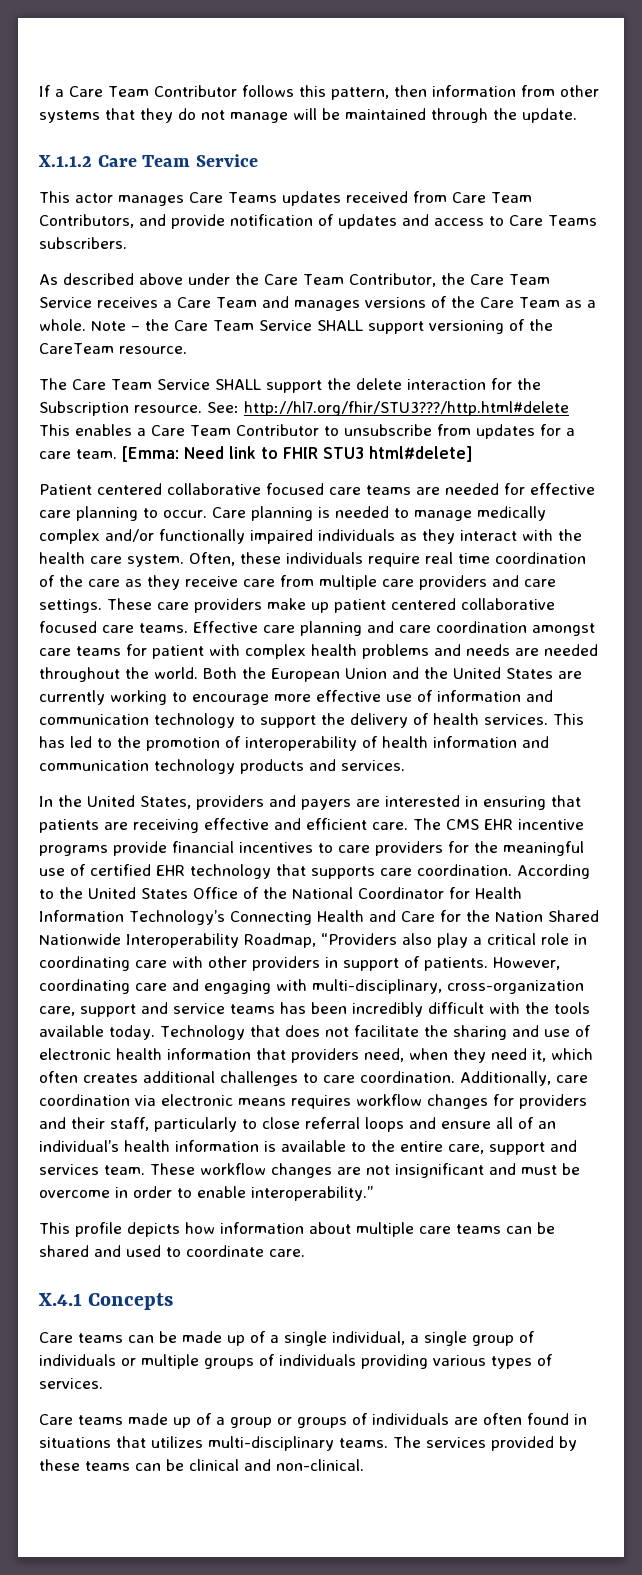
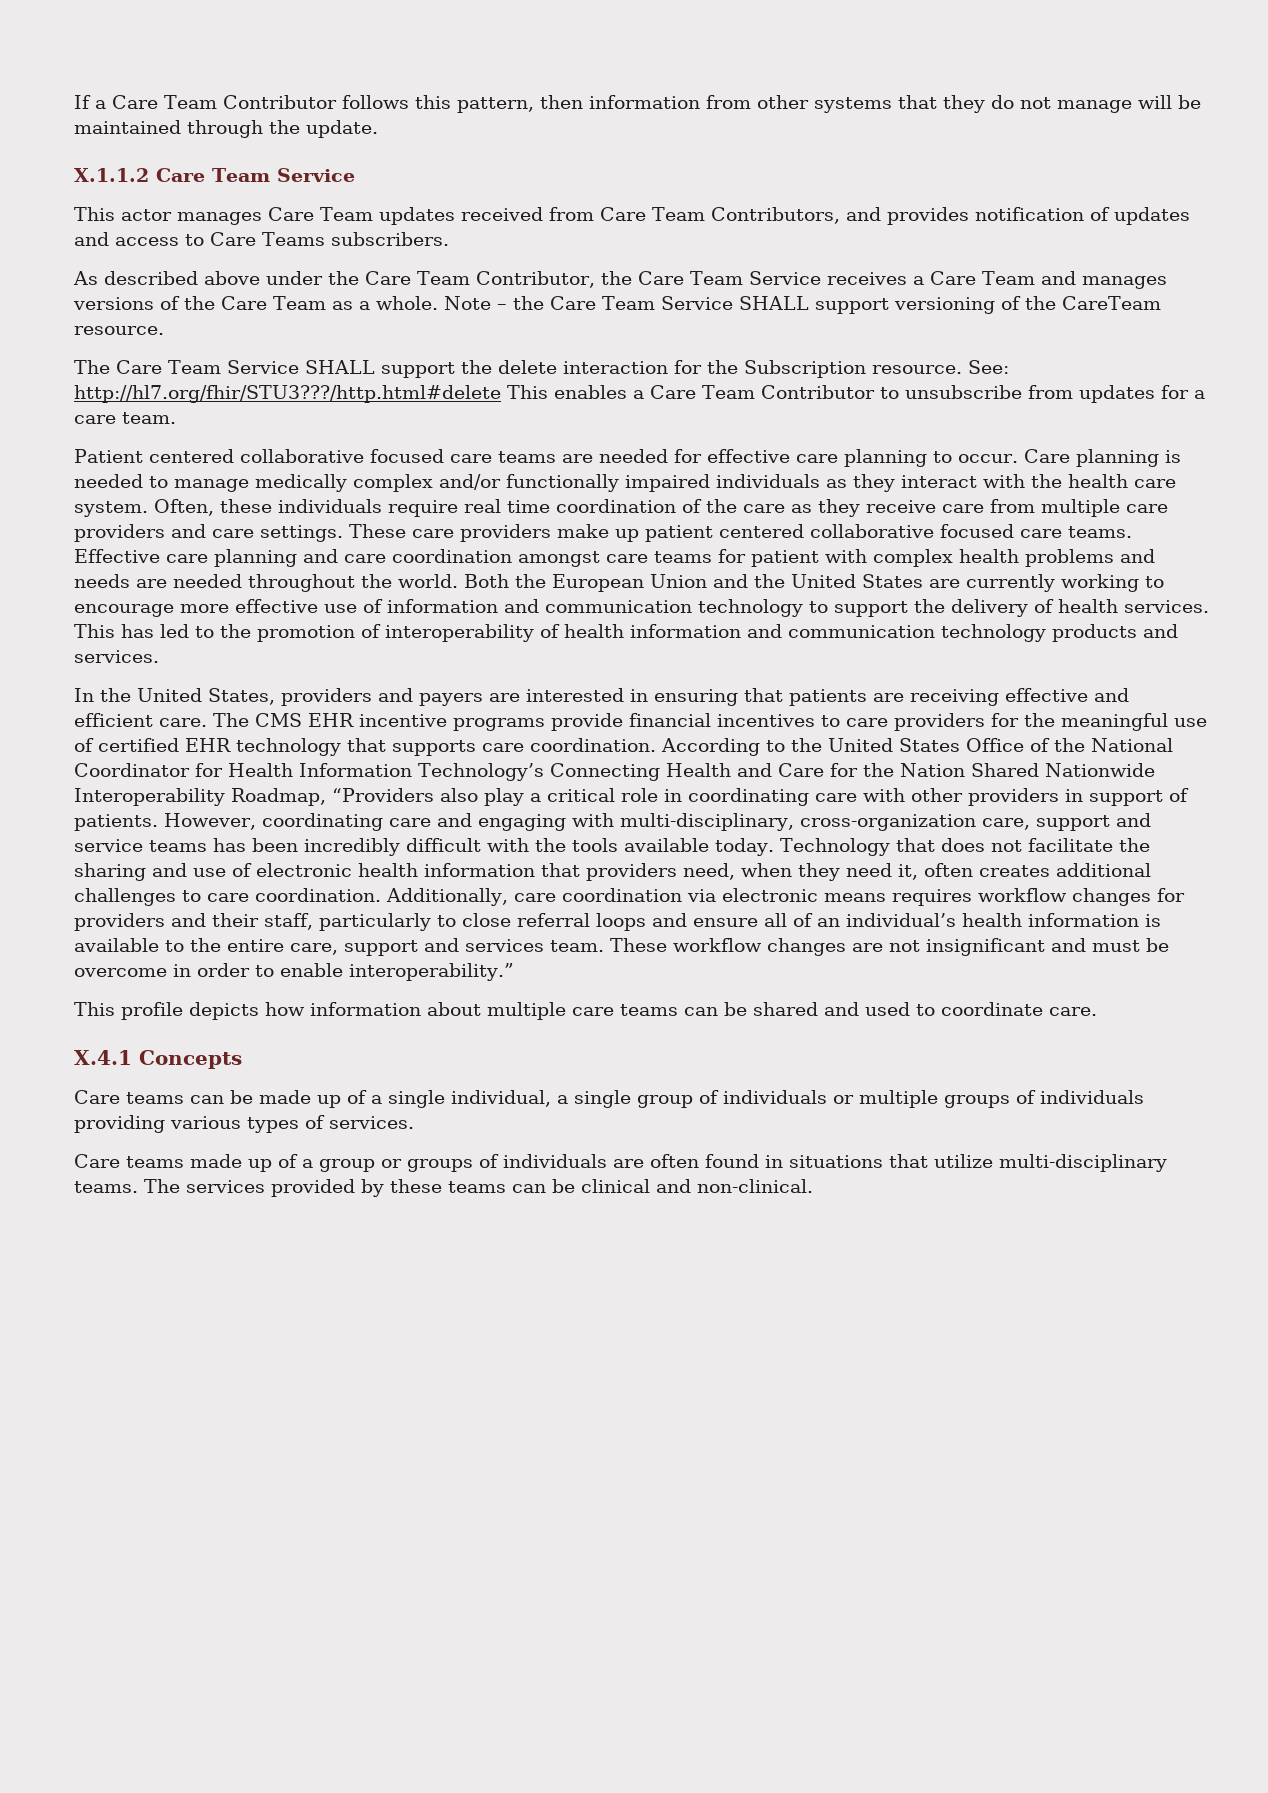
[228,192,277,203] Teams -> [320,207,373,221] Team
[171,214,225,229] provide -> [886,207,969,225] provides
[122,446,473,462] [Emma: Need link to FHIR STU3 html#delete] -> (176, 418) none
[551,1048,593,1060] which -> (918, 872) none
[151,1436,203,1448] utilizes -> [934,1154,993,1168] utilize

